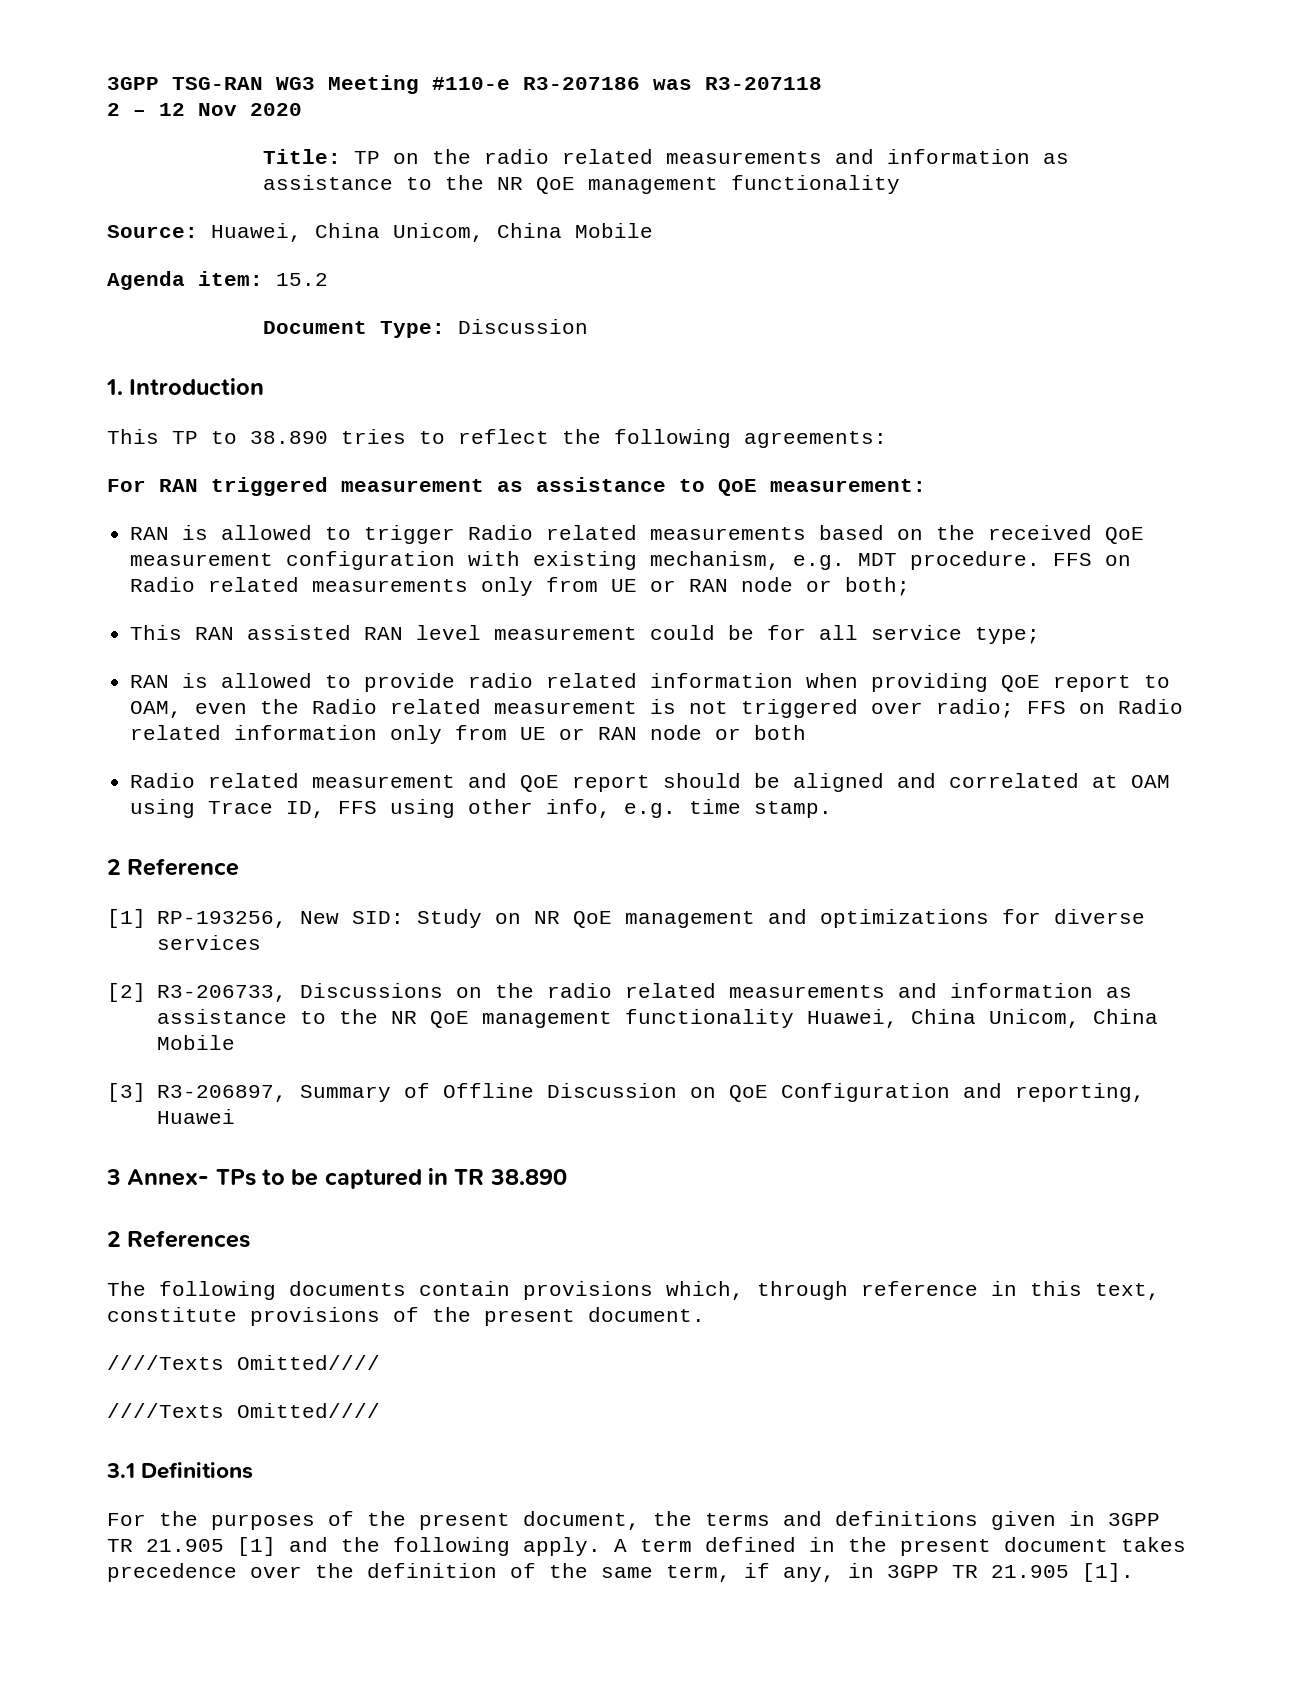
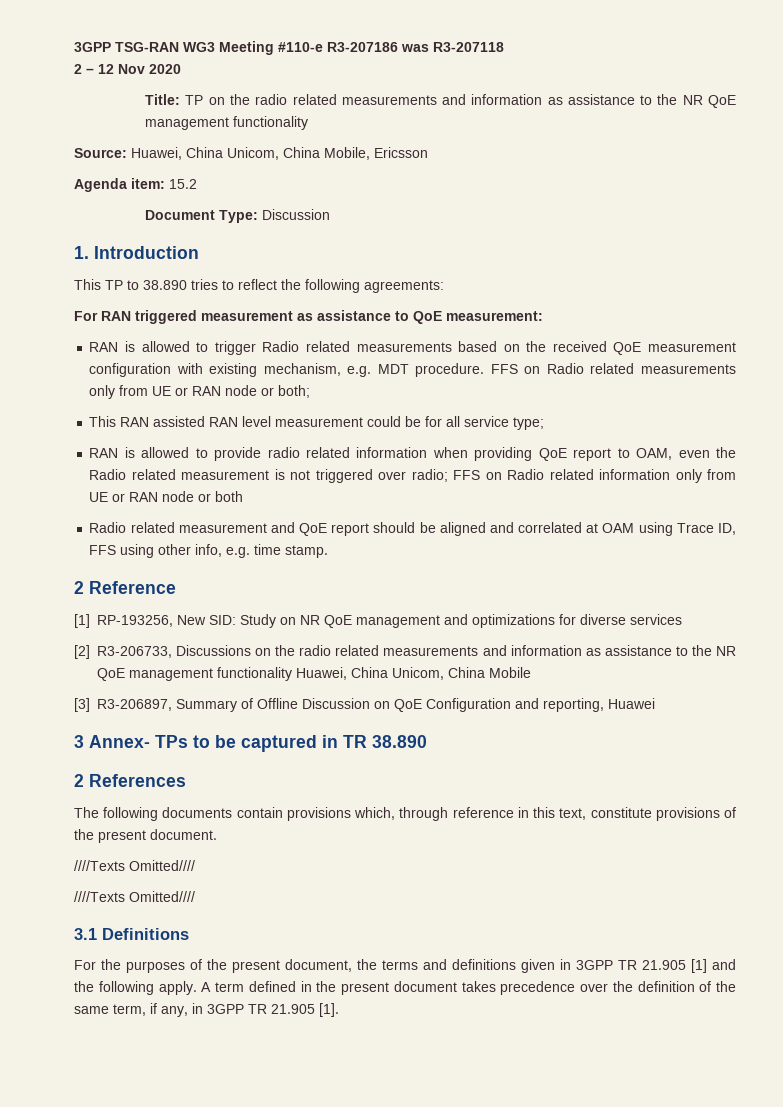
[575,223,653,238] Mobile -> [324,147,428,160] Mobile, Ericsson

